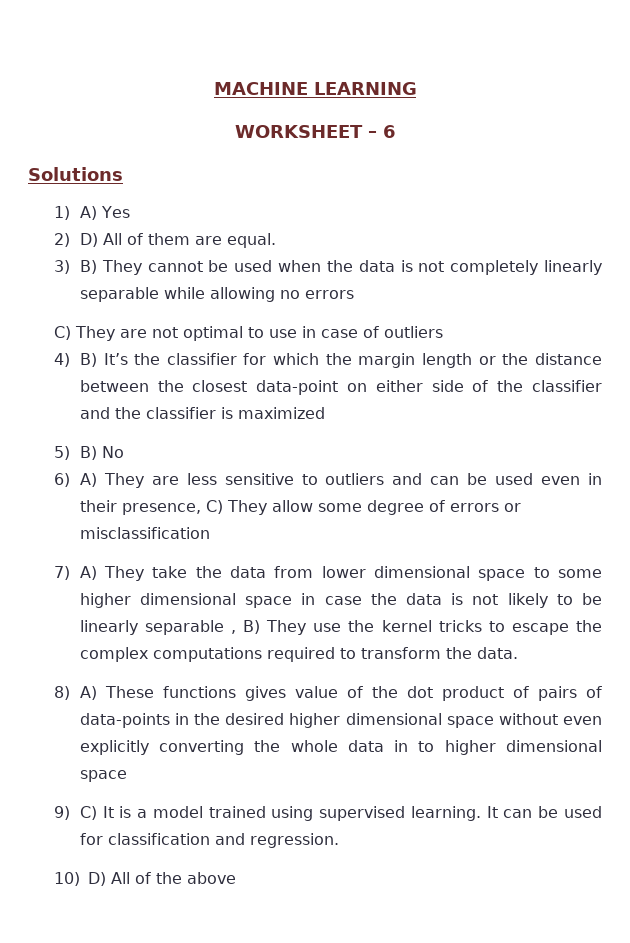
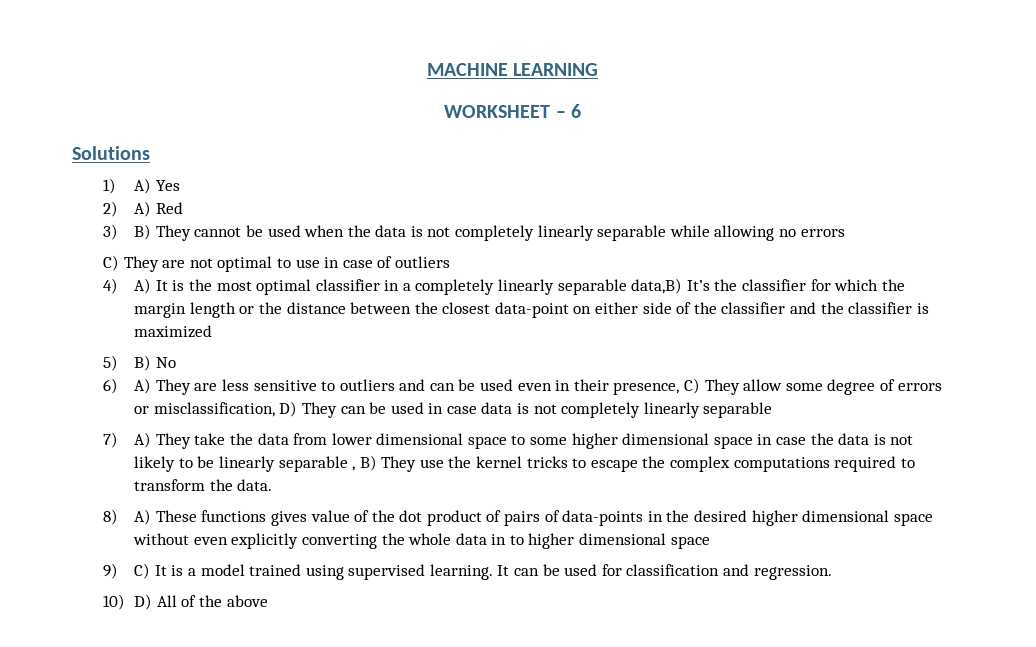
[79,233,276,248] D) All of them are equal. -> [134,201,183,217] A) Red
[79,353,97,367] B) -> [134,278,683,295] A) It is the most optimal classifier in a completely linearly separable data,B)
[79,527,210,539] misclassification -> [153,401,773,418] misclassification, D) They can be used in case data is not completely linearly separable

